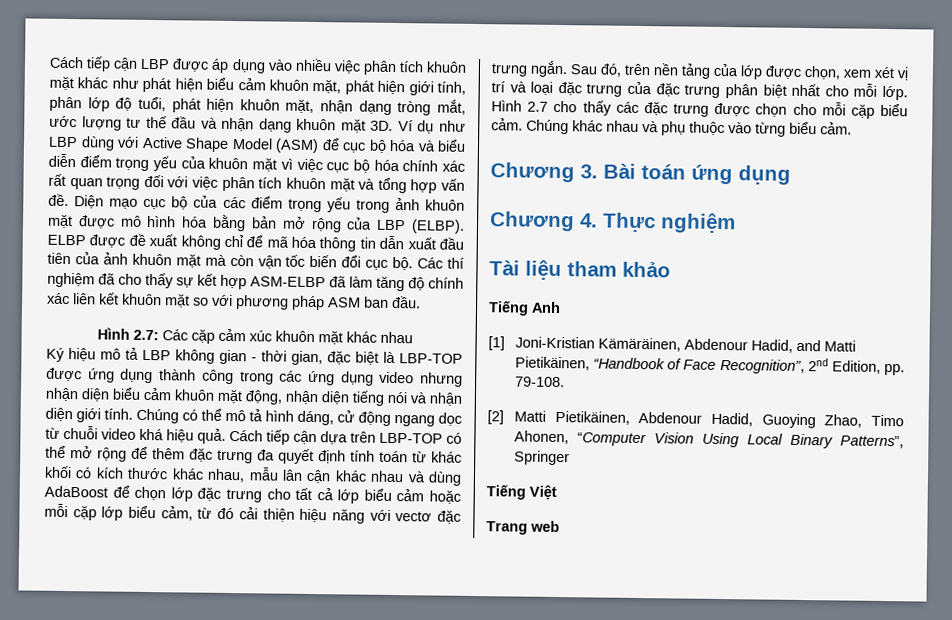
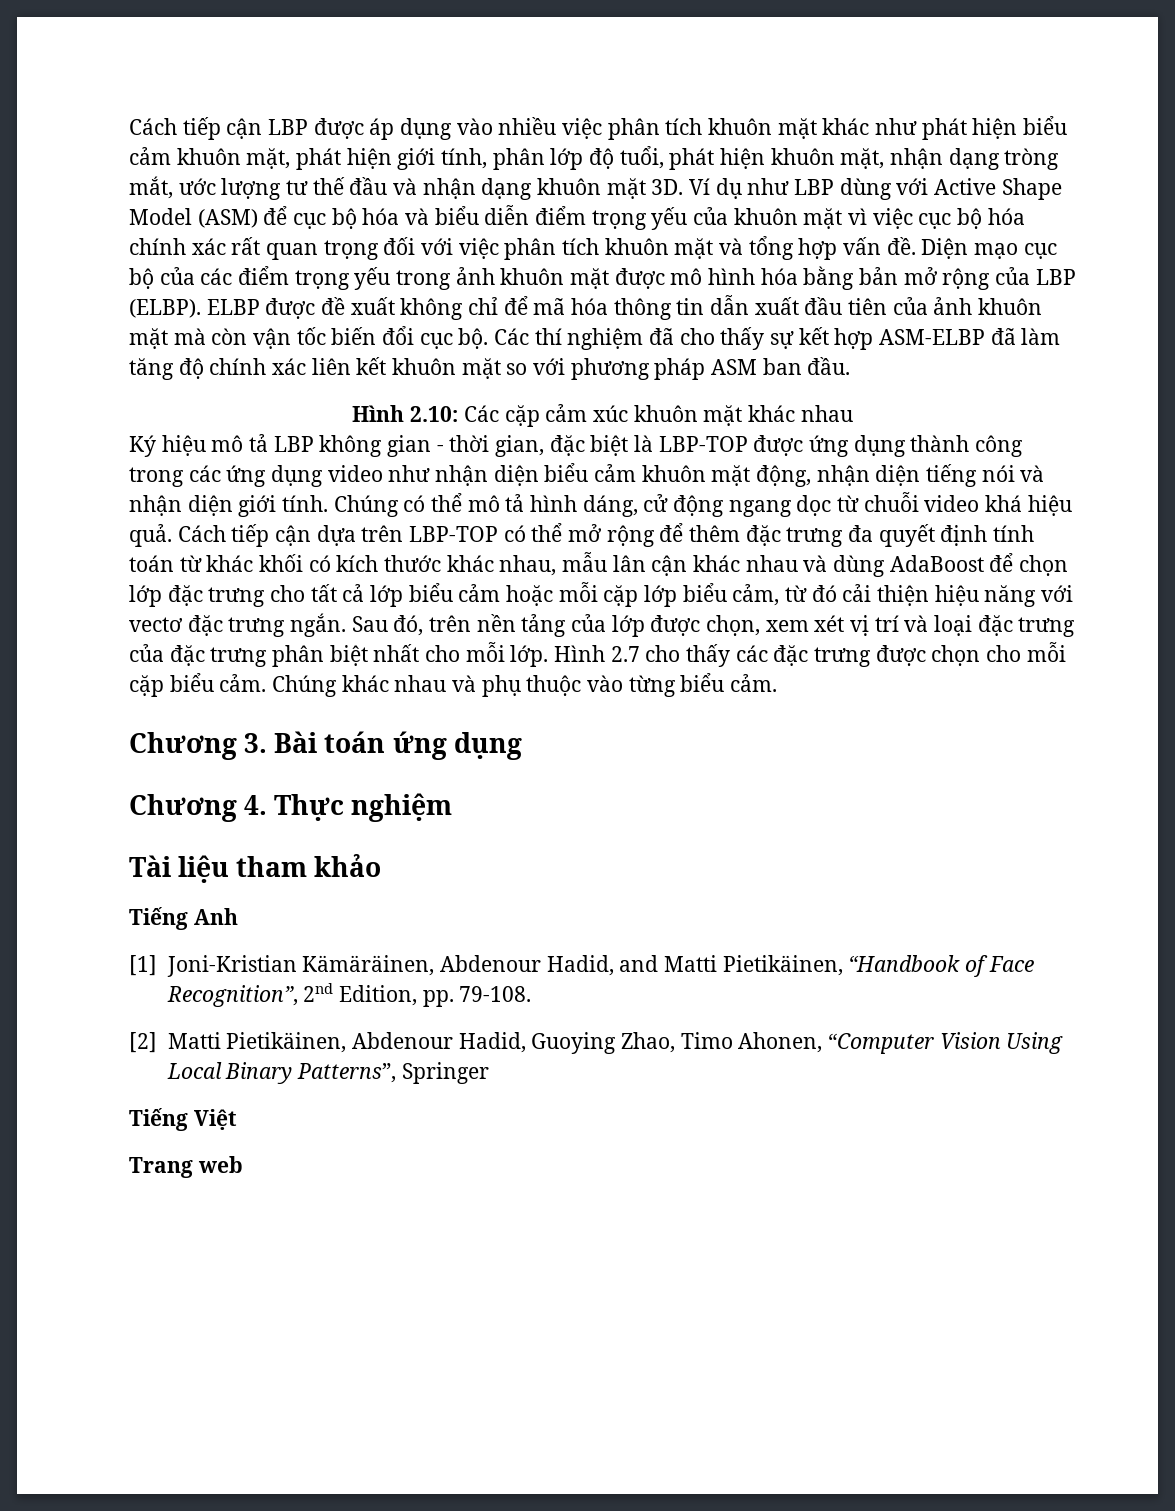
[132,329,159,341] 2.7: -> [410,406,459,422] 2.10:
[419,372,463,387] nhưng -> [388,465,431,482] như

